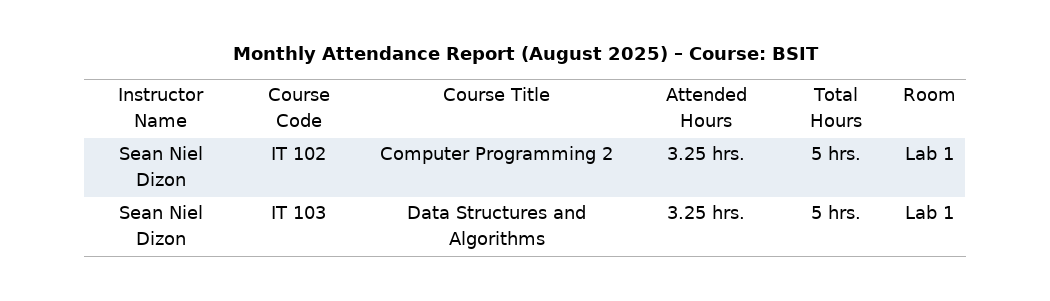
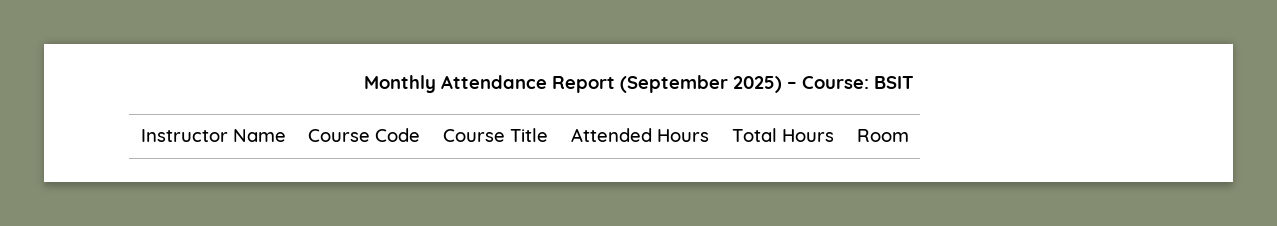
[520,46,602,64] (August -> [619,75,728,93] (September
[118,146,203,160] [135,172,186,186] [271,147,326,160] [380,146,613,164] [667,146,745,160] [811,146,861,160] [904,146,954,160] [118,205,203,219] [135,231,186,245] [271,206,326,219] [407,205,586,219] [448,231,545,249] [667,205,745,219] [811,205,861,219] [904,205,954,219] // Sean Niel Dizon | IT 102 | Computer Programming 2 | 3.25 hrs. | 5 hrs. | Lab 1 // Sean Niel Dizon | IT 103 | Data Structures and Algorithms | 3.25 hrs. | 5 hrs. | Lab 1 -> (909, 135) none

